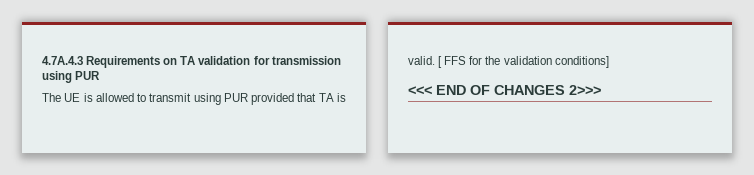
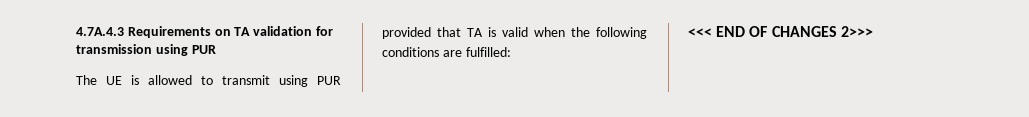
[408,56,609,68] valid. [ FFS for the validation conditions] -> [502,27,647,39] [382,47,511,57] valid when the following conditions are fulfilled:

